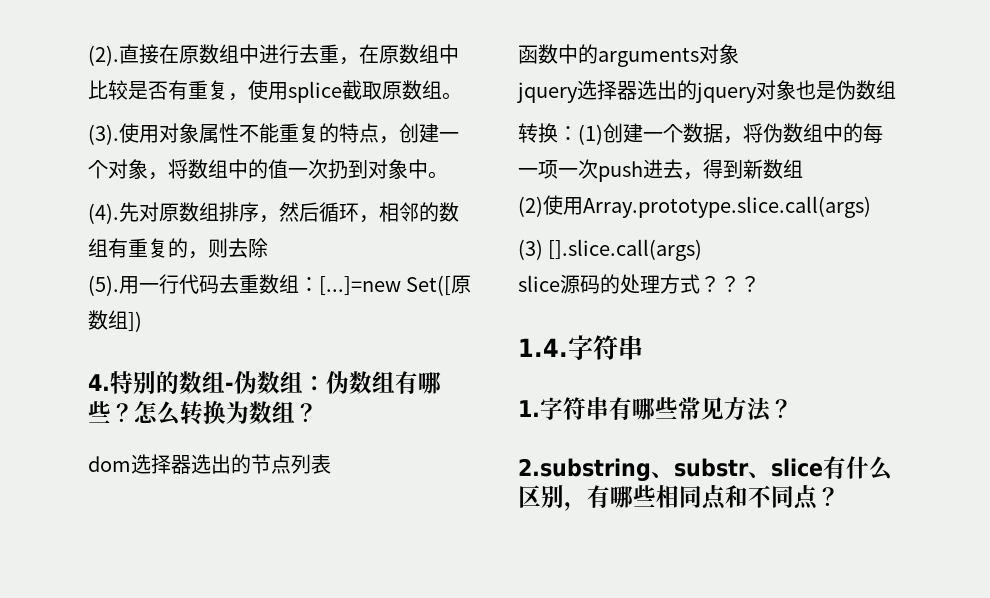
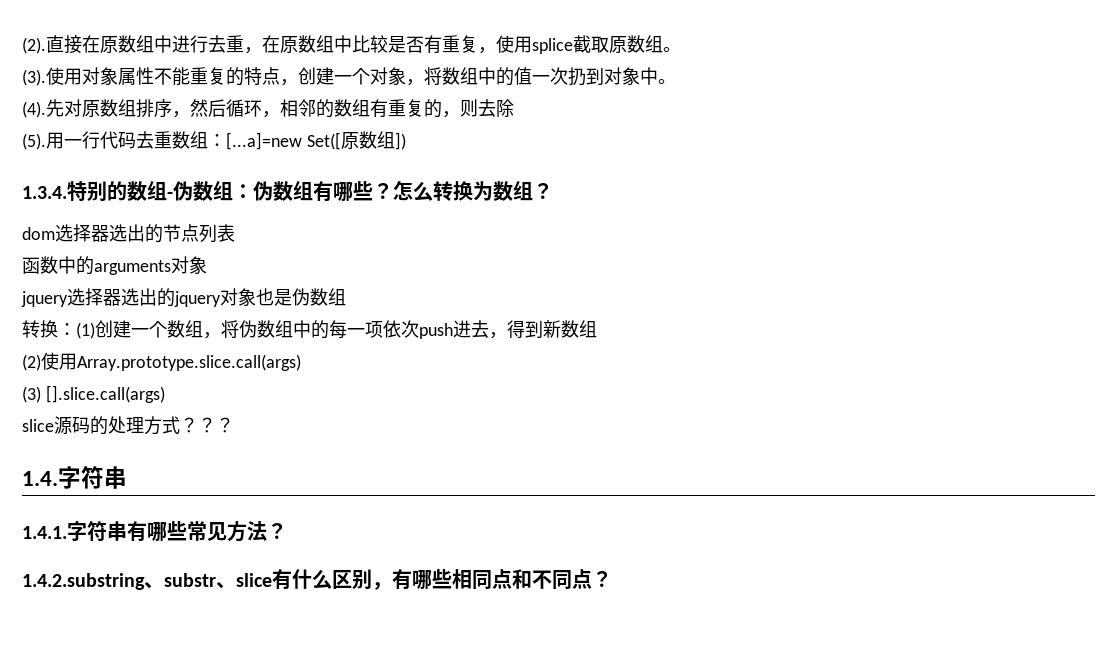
[319,276,401,296] [...]=new -> [226,132,302,150] [...a]=new
[88,374,110,391] 4. -> [22,186,67,199] 1.3.4.
[703,123,723,143] 据 -> [185,320,203,338] 组
[558,168,578,177] 一 -> [383,320,401,338] 依
[518,400,540,417] 1. -> [22,526,67,539] 1.4.1.
[518,458,651,481] 2.substring -> [22,573,145,590] 1.4.2.substring

